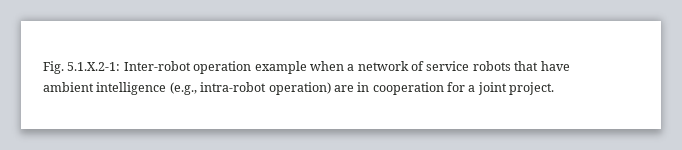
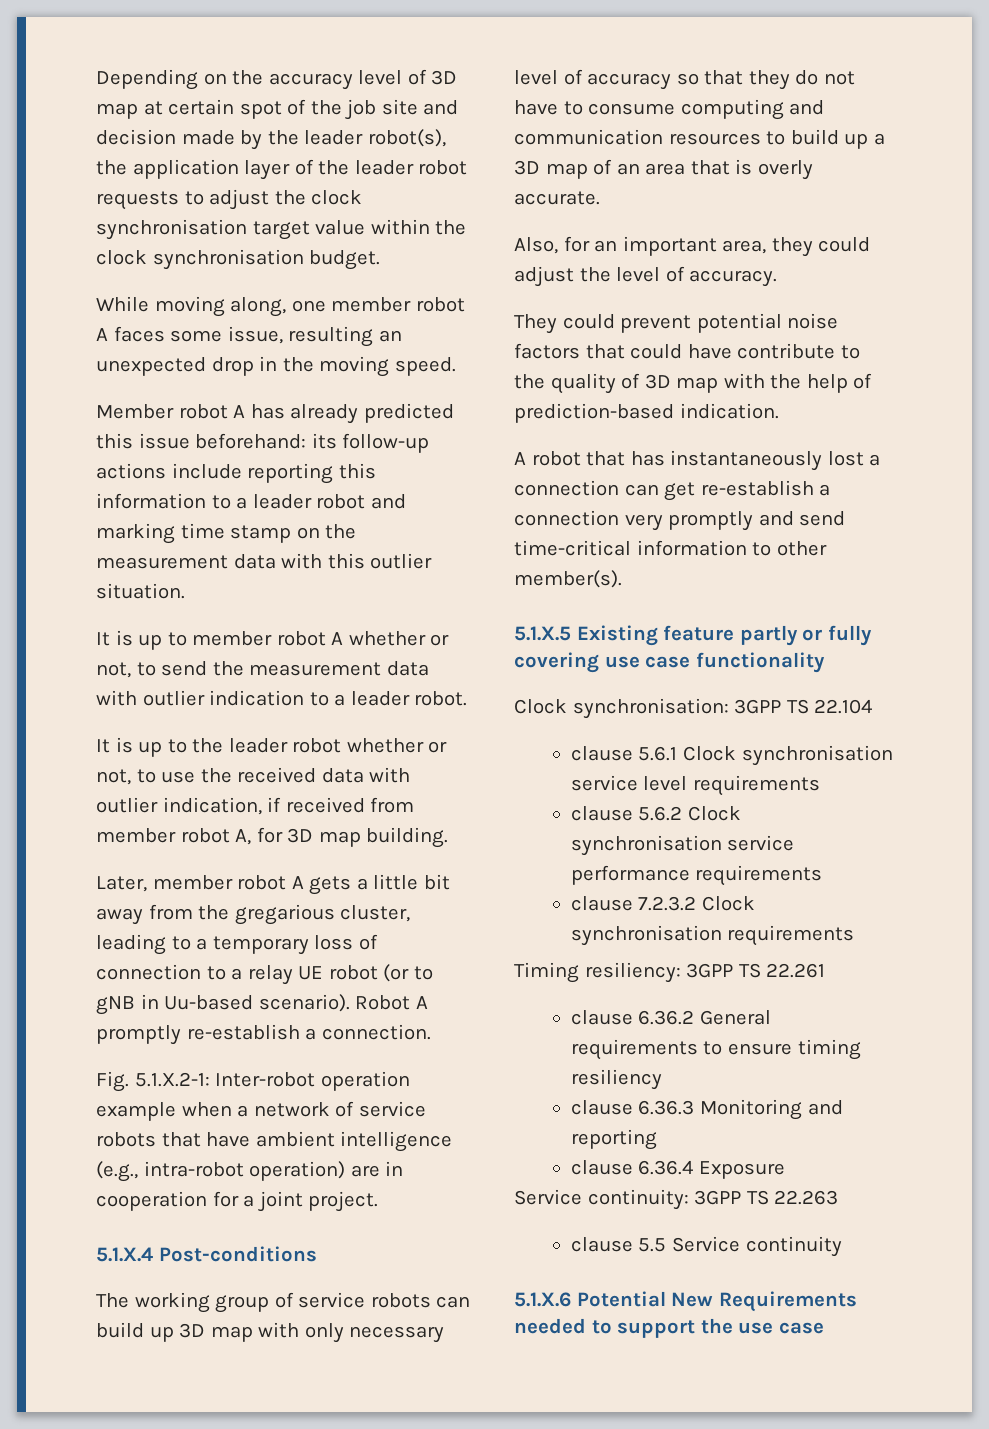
(43, 67) none -> [96,69,458,90] [96,99,459,120] [96,129,446,150] [96,159,468,180] [96,189,363,210] [96,219,467,240] [96,249,381,270] [96,296,465,317] [96,326,402,347] [96,356,456,377] [96,403,454,424] [96,433,430,453] [96,463,376,484] [96,493,406,509] [96,523,357,544] [96,553,433,569] [96,583,185,599] [96,630,450,650] [96,661,429,678] [96,690,468,706] [96,737,448,757] [96,767,411,785] [96,797,415,815] [96,827,449,848] [96,874,450,895] [96,904,411,925] [96,934,378,955] [96,964,433,985] [96,994,428,1015] [96,1024,431,1045] Depending on the accuracy level of 3D map at certain spot of the job site and decision made by the leader robot(s), the application layer of the leader robot requests to adjust the clock synchronisation target value within the clock synchronisation budget. // While moving along, one member robot A faces some issue, resulting an unexpected drop in the moving speed. // Member robot A has already predicted this issue beforehand: its follow-up actions include reporting this information to a leader robot and marking time stamp on the measurement data with this outlier situation. // It is up to member robot A whether or not, to send the measurement data with outlier indication to a leader robot. // It is up to the leader robot whether or not, to use the received data with outlier indication, if received from member robot A, for 3D map building. // Later, member robot A gets a little bit away from the gregarious cluster, leading to a temporary loss of connection to a relay UE robot (or to gNB in Uu-based scenario). Robot A promptly re-establish a connection. //
(555, 88) none -> [96,1246,317,1262] [96,1292,471,1313] [96,1322,445,1343] [514,69,855,90] [514,99,825,120] [514,129,885,149] [514,159,813,180] [514,191,600,205] [514,236,871,257] [514,266,778,287] [514,313,839,334] [514,343,860,359] [514,373,873,394] [514,403,779,423] [514,450,881,471] [514,480,831,501] [514,510,846,531] [514,540,827,556] [514,570,622,588] [514,625,872,646] [514,652,825,673] [514,698,873,719] [570,745,893,766] [570,775,821,796] [570,806,742,821] [570,835,795,856] [570,865,823,886] [570,896,756,911] [570,925,855,946] [514,962,826,983] [570,1010,772,1025] [570,1039,861,1060] [570,1069,662,1090] [570,1099,843,1120] [570,1129,657,1150] [570,1160,786,1179] [514,1189,839,1210] [570,1236,842,1257] [514,1291,857,1312] [514,1318,824,1338] // 5.1.X.4 Post-conditions // The working group of service robots can build up 3D map with only necessary level of accuracy so that they do not have to consume computing and communication resources to build up a 3D map of an area that is overly accurate. // Also, for an important area, they could adjust the level of accuracy. // They could prevent potential noise factors that could have contribute to the quality of 3D map with the help of prediction-based indication. // A robot that has instantaneously lost a connection can get re-establish a connection very promptly and send time-critical information to other member(s). // 5.1.X.5 Existing feature partly or fully covering use case functionality // Clock synchronisation: 3GPP TS 22.104 // clause 5.6.1 Clock synchronisation service level requirements // clause 5.6.2 Clock synchronisation service performance requirements // clause 7.2.3.2 Clock synchronisation requirements // Timing resiliency: 3GPP TS 22.261 // clause 6.36.2 General requirements to ensure timing resiliency // clause 6.36.3 Monitoring and reporting // clause 6.36.4 Exposure // Service continuity: 3GPP TS 22.263 // clause 5.5 Service continuity // 5.1.X.6 Potential New Requirements needed to support the use case

